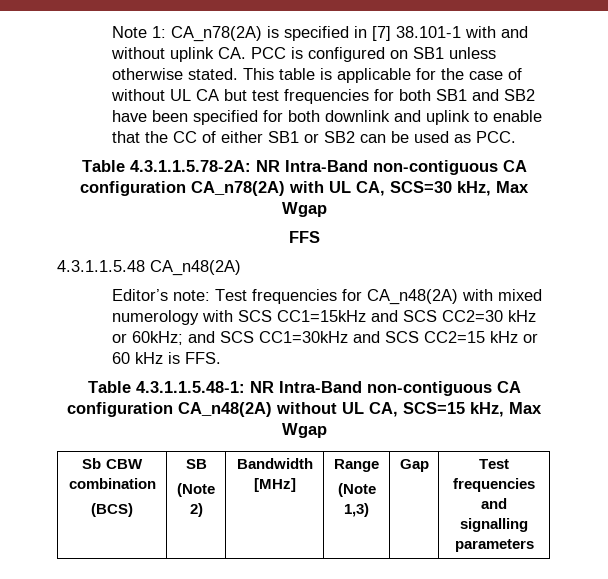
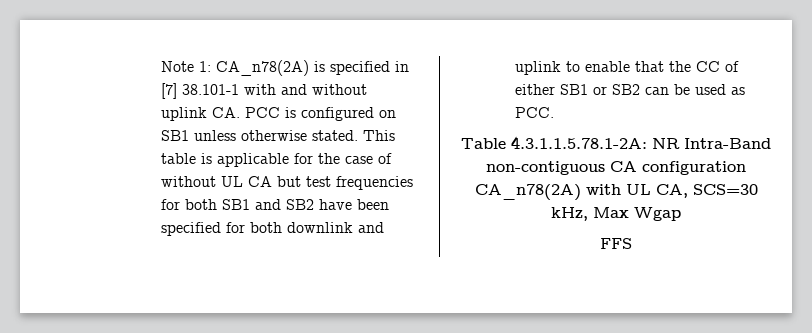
[129,160,251,172] 4.3.1.1.5.78-2A: -> [511,136,647,149] 4.3.1.1.5.78.1-2A:
[57,260,241,276] [112,289,543,305] [112,310,537,325] [112,331,539,345] [112,352,222,364] [87,381,521,396] [67,402,542,417] [281,423,327,438] [82,458,143,469] [68,478,156,489] [91,503,133,517] [185,459,207,469] [177,483,215,497] [189,503,203,517] [236,458,313,469] [253,478,296,492] [334,459,379,472] [337,483,376,497] [344,503,369,517] [399,459,429,472] [479,459,509,469] [453,478,535,492] [481,498,507,509] [460,518,528,532] [454,539,534,552] // 4.3.1.1.5.48 CA_n48(2A) // Editor’s note: Test frequencies for CA_n48(2A) with mixed numerology with SCS CC1=15kHz and SCS CC2=30 kHz or 60kHz; and SCS CC1=30kHz and SCS CC2=15 kHz or 60 kHz is FFS. // Table 4.3.1.1.5.48-1: NR Intra-Band non-contiguous CA configuration CA_n48(2A) without UL CA, SCS=15 kHz, Max Wgap // Sb CBW combination // (BCS) | SB // (Note 2) | Bandwidth [MHz] | Range // (Note 1,3) | Gap | Test frequencies and signalling parameters -> (632, 243) none

